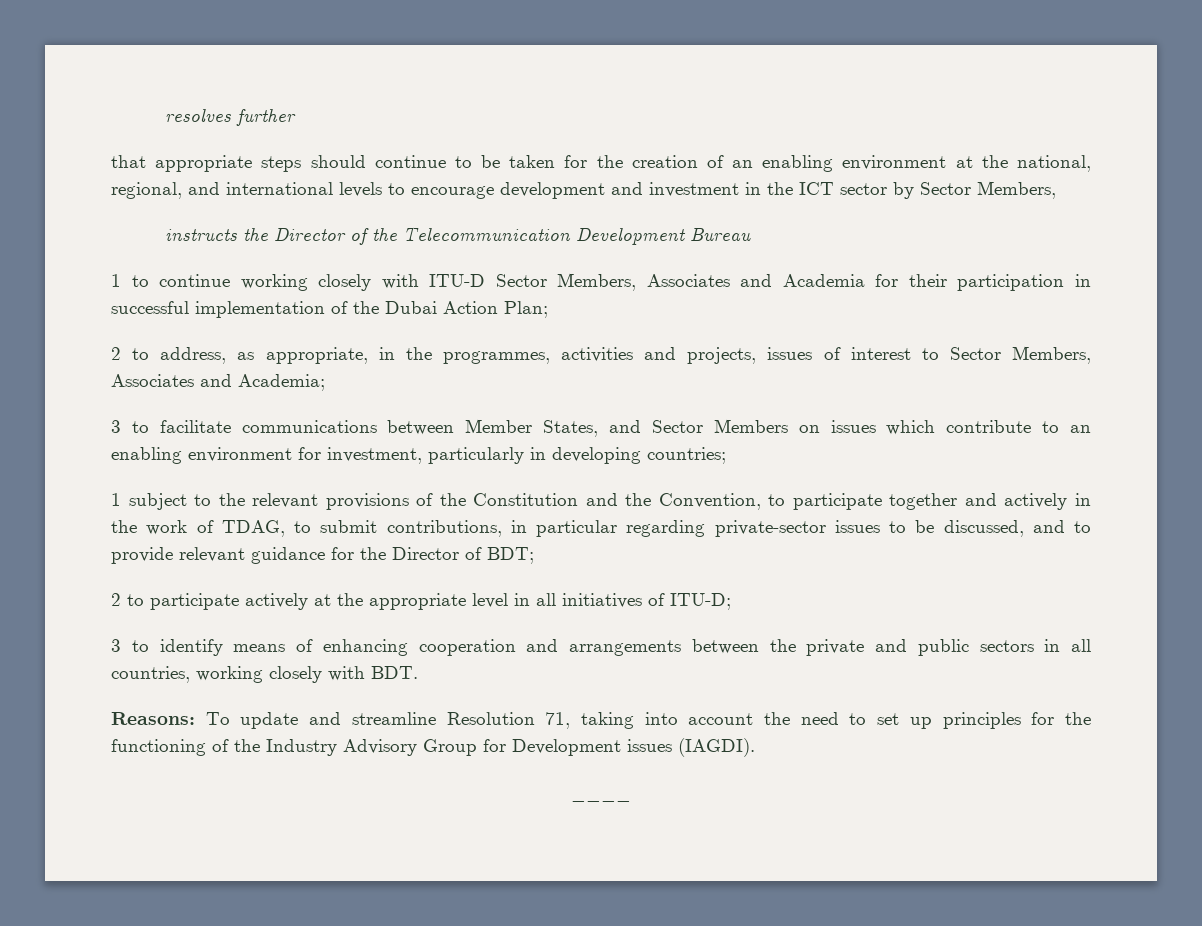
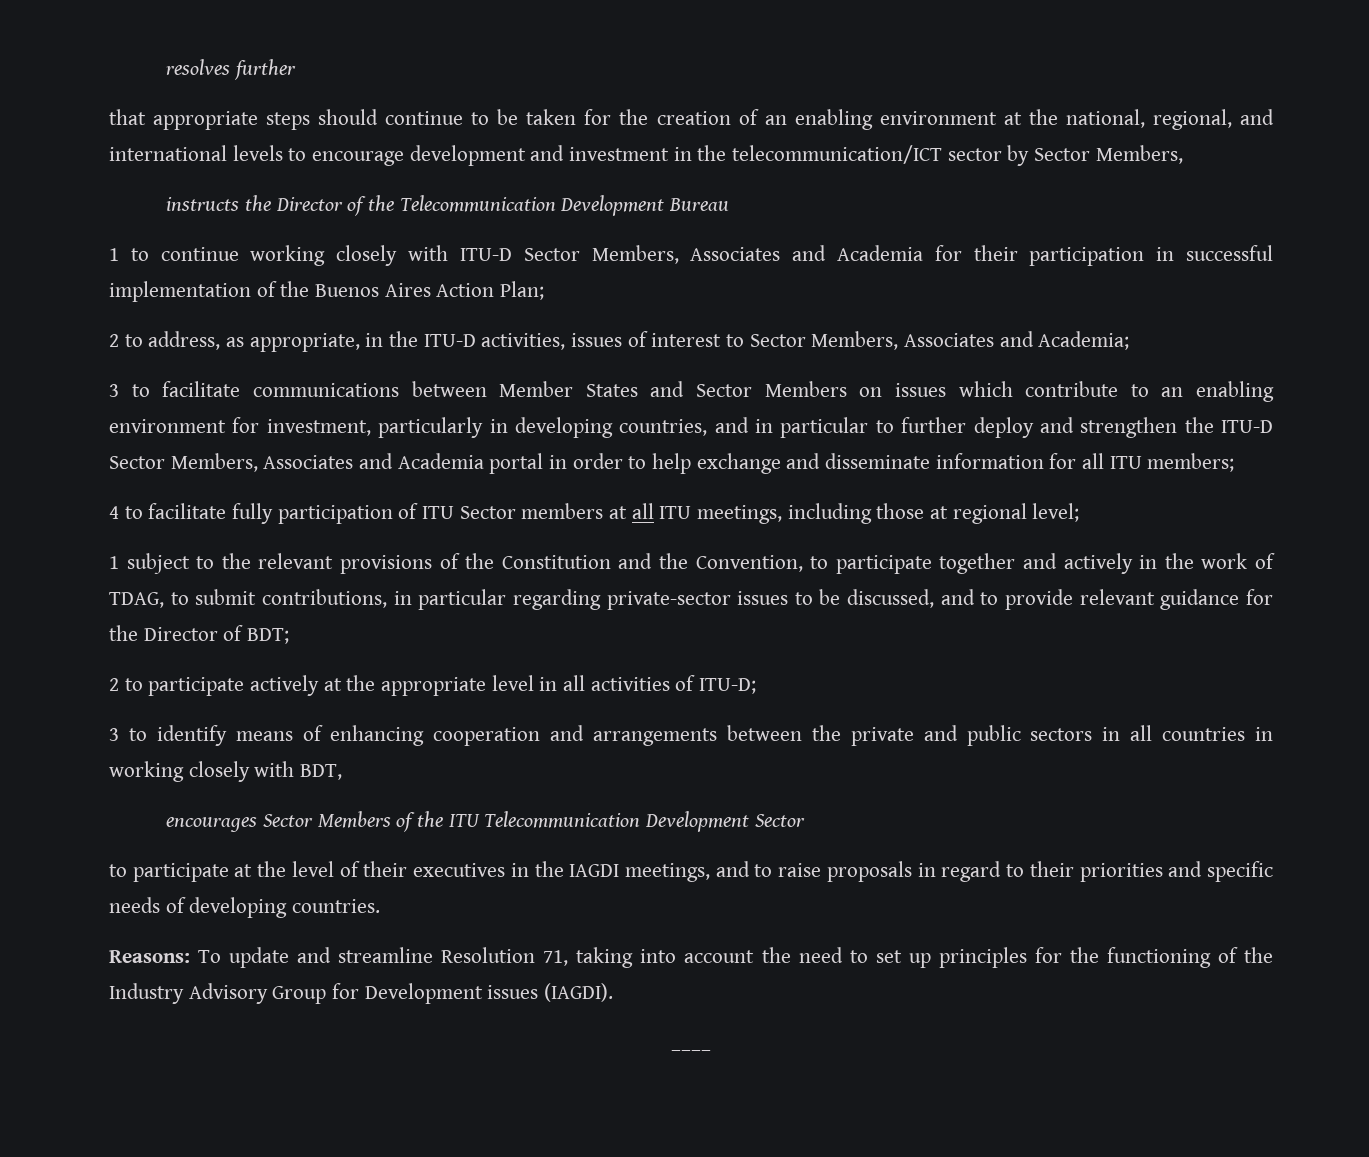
[799,182,834,195] ICT -> [732,145,943,164] telecommunication/ICT
[385,301,437,314] Dubai -> [315,283,431,297] Buenos Aires
[442,347,757,364] programmes, activities and projects, -> [423,333,566,350] ITU-D activities,
[543,420,599,437] States, -> [585,384,638,397] States
[647,447,726,464] countries; -> [619,417,1273,438] [109,453,1235,474] [109,503,1080,524] countries, and in particular to further deploy and strengthen the ITU-D Sector Members, Associates and Academia portal in order to help exchange and disseminate information for all ITU members; // 4 to facilitate fully participation of ITU Sector members at all ITU meetings, including those at regional level;
[562,593,642,608] initiatives -> [590,677,670,691] activities
[111,666,418,683] countries, working closely with BDT. -> [1162,727,1274,741] [109,761,343,782] [166,811,805,832] [109,861,1274,882] [109,897,381,918] countries in working closely with BDT, // encourages Sector Members of the ITU Telecommunication Development Sector // to participate at the level of their executives in the IAGDI meetings, and to raise proposals in regard to their priorities and specific needs of developing countries.

